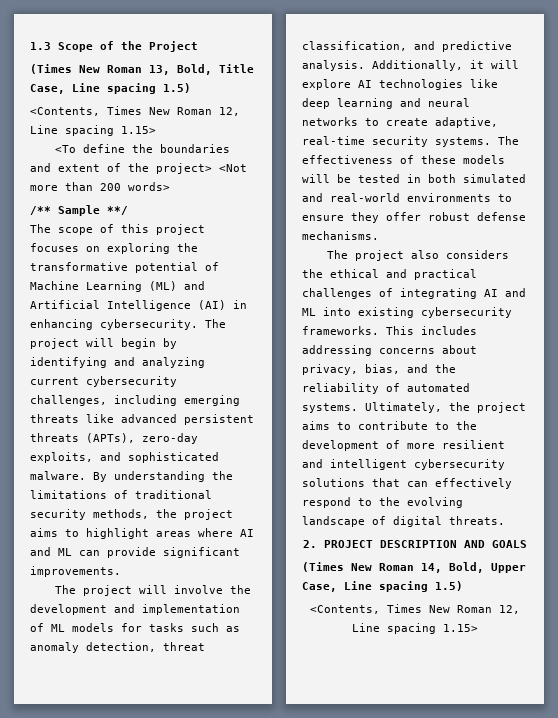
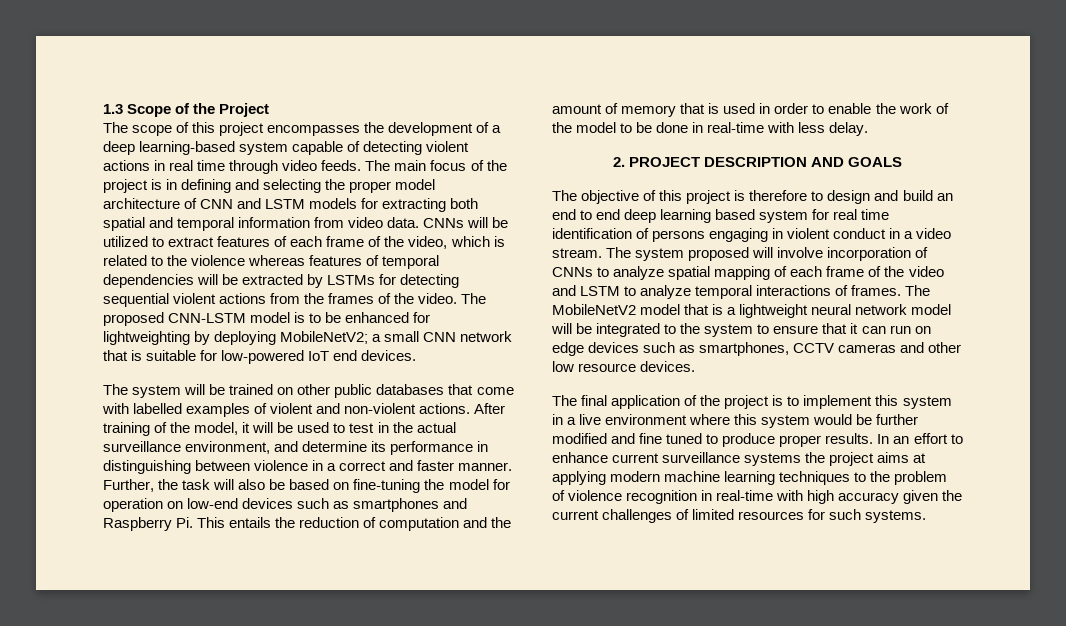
[30,64,254,75] [30,83,191,94] [30,106,240,116] [30,125,156,136] [55,144,231,153] [30,163,247,174] [30,182,170,191] [30,205,128,216] // (Times New Roman 13, Bold, Title Case, Line spacing 1.5) // <Contents, Times New Roman 12, Line spacing 1.15> // <To define the boundaries and extent of the project> <Not more than 200 words> // /** Sample **/ -> (270, 110) none
[30,243,198,254] [30,262,219,273] [30,281,205,292] [30,300,247,311] [30,319,226,330] [30,338,177,349] [30,357,205,368] [30,376,177,387] [30,395,240,406] [30,414,254,425] [30,433,198,444] [30,452,219,463] [30,471,233,482] [30,490,212,499] [30,509,233,520] [30,528,254,539] [30,547,240,558] [30,566,121,577] [55,585,252,596] [30,604,240,615] [30,623,240,632] [30,642,205,653] [302,41,512,52] [302,60,519,71] [302,79,498,90] [302,98,470,109] [302,117,498,128] [302,136,519,147] [302,155,505,164] [302,174,526,183] [302,193,512,202] [302,212,526,223] [302,231,379,240] [327,250,510,261] [302,269,477,280] [302,288,526,299] [302,307,512,318] [302,326,477,335] [302,345,477,356] [302,364,456,375] [302,383,470,394] [302,402,526,413] [302,421,477,430] [302,440,505,451] [302,459,505,470] [302,478,512,489] [302,497,463,508] [302,516,505,527] focuses on exploring the transformative potential of Machine Learning (ML) and Artificial Intelligence (AI) in enhancing cybersecurity. The project will begin by identifying and analyzing current cybersecurity challenges, including emerging threats like advanced persistent threats (APTs), zero-day exploits, and sophisticated malware. By understanding the limitations of traditional security methods, the project aims to highlight areas where AI and ML can provide significant improvements. // The project will involve the development and implementation of ML models for tasks such as anomaly detection, threat classification, and predictive analysis. Additionally, it will explore AI technologies like deep learning and neural networks to create adaptive, real-time security systems. The effectiveness of these models will be tested in both simulated and real-world environments to ensure they offer robust defense mechanisms. // The project also considers the ethical and practical challenges of integrating AI and ML into existing cybersecurity frameworks. This includes addressing concerns about privacy, bias, and the reliability of automated systems. Ultimately, the project aims to contribute to the development of more resilient and intelligent cybersecurity solutions that can effectively respond to the evolving landscape of digital threats. -> [267,122,502,136] [103,141,470,155] [103,160,507,174] [103,179,436,193] [103,198,479,212] [103,217,509,231] [103,236,505,249] [103,255,440,269] [103,274,460,288] [103,293,487,307] [103,312,431,326] [103,331,513,345] [103,350,417,364] [103,384,514,398] [102,403,506,417] [103,422,456,436] [103,441,489,455] [103,460,513,474] [103,479,510,493] [103,498,468,512] [103,517,512,531] [552,103,949,117] [552,122,869,136] encompasses the development of a deep learning-based system capable of detecting violent actions in real time through video feeds. The main focus of the project is in defining and selecting the proper model architecture of CNN and LSTM models for extracting both spatial and temporal information from video data. CNNs will be utilized to extract features of each frame of the video, which is related to the violence whereas features of temporal dependencies will be extracted by LSTMs for detecting sequential violent actions from the frames of the video. The proposed CNN-LSTM model is to be enhanced for lightweighting by deploying MobileNetV2; a small CNN network that is suitable for low-powered IoT end devices. // The system will be trained on other public databases that come with labelled examples of violent and non-violent actions. After training of the model, it will be used to test in the actual surveillance environment, and determine its performance in distinguishing between violence in a correct and faster manner. Further, the task will also be based on fine-tuning the model for operation on low-end devices such as smartphones and Raspberry Pi. This entails the reduction of computation and the amount of memory that is used in order to enable the work of the model to be done in real-time with less delay.
[302,562,526,573] [302,581,463,592] [310,604,520,614] [352,623,478,634] (Times New Roman 14, Bold, Upper Case, Line spacing 1.5) // <Contents, Times New Roman 12, Line spacing 1.15> -> [552,190,953,204] [552,209,890,223] [552,228,952,242] [552,247,929,261] [552,266,944,280] [552,285,931,299] [552,304,952,318] [551,323,931,337] [552,342,962,356] [552,361,696,372] [552,395,952,409] [552,414,919,428] [552,433,963,447] [552,452,927,466] [552,471,948,485] [552,490,963,504] [552,509,927,523] The objective of this project is therefore to design and build an end to end deep learning based system for real time identification of persons engaging in violent conduct in a video stream. The system proposed will involve incorporation of CNNs to analyze spatial mapping of each frame of the video and LSTM to analyze temporal interactions of frames. The MobileNetV2 model that is a lightweight neural network model will be integrated to the system to ensure that it can run on edge devices such as smartphones, CCTV cameras and other low resource devices. // The final application of the project is to implement this system in a live environment where this system would be further modified and fine tuned to produce proper results. In an effort to enhance current surveillance systems the project aims at applying modern machine learning techniques to the problem of violence recognition in real-time with high accuracy given the current challenges of limited resources for such systems.

